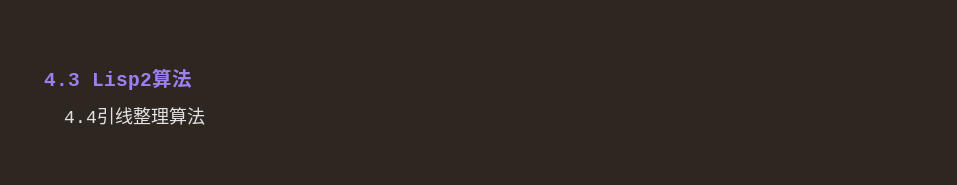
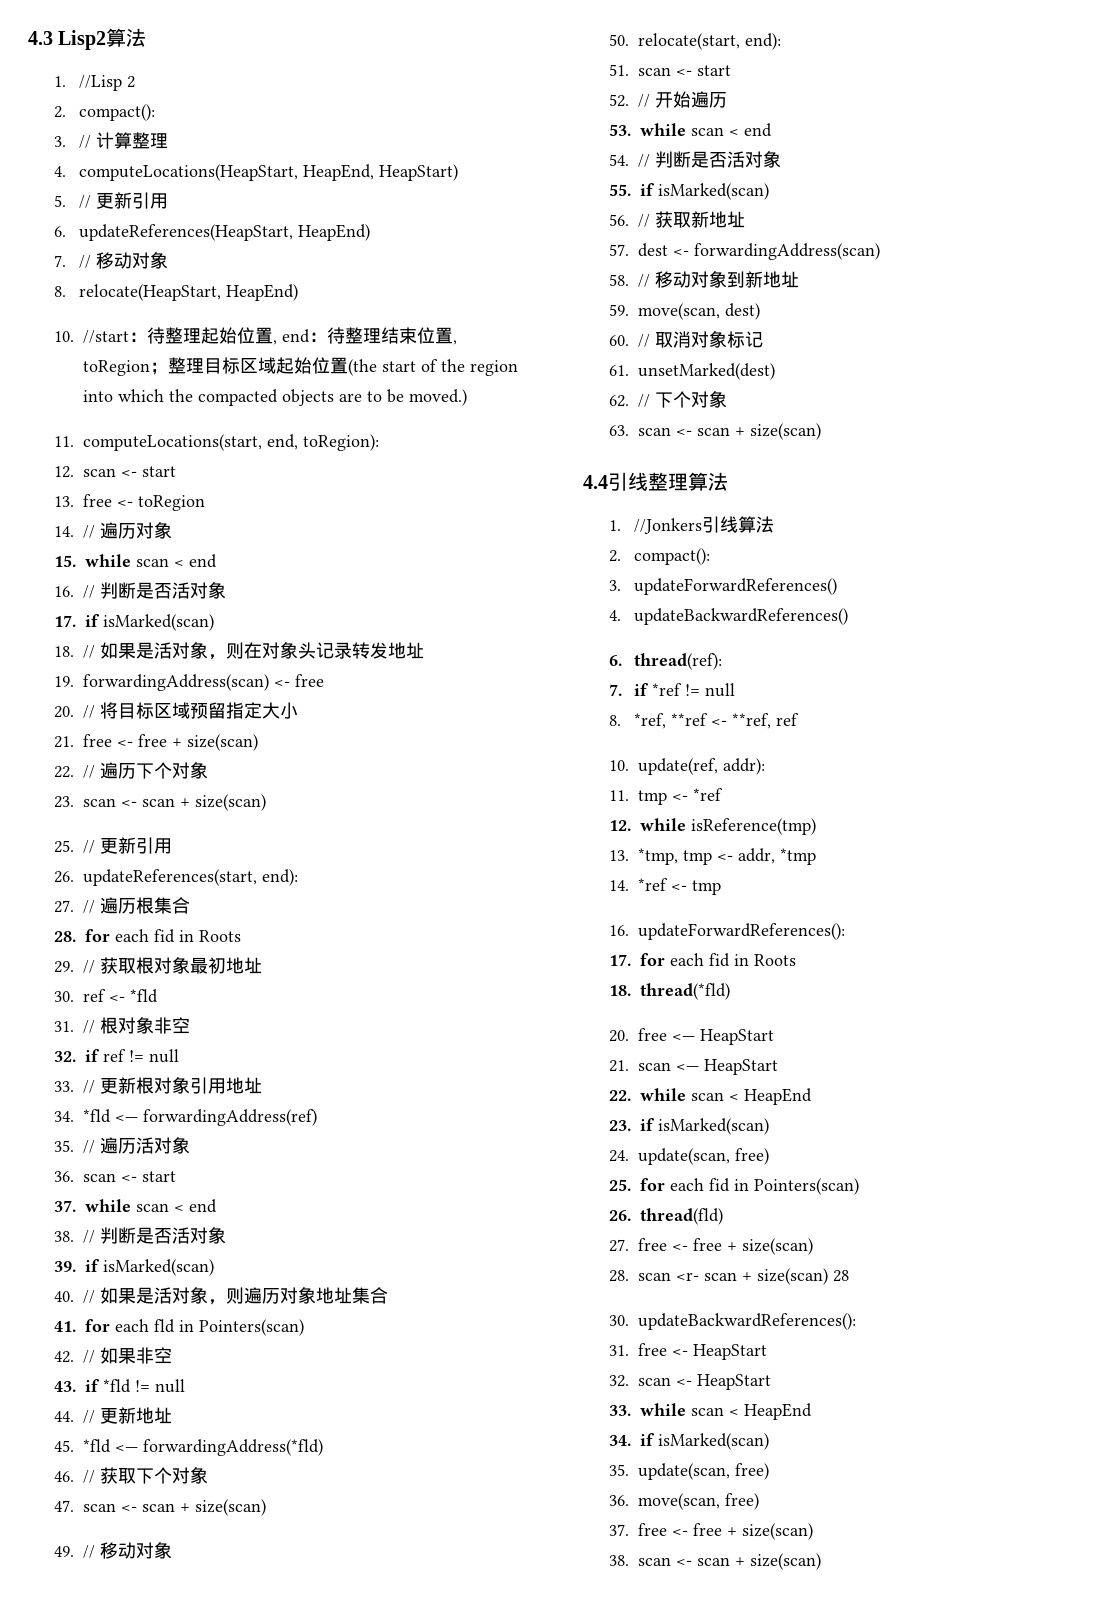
[64,107,206,125] 4.4引线整理算法 -> [53,75,136,91] [53,104,156,121] [53,132,169,149] [53,164,459,181] [53,192,169,209] [53,224,371,241] [53,252,169,269] [53,284,299,301] [53,327,457,345] [82,357,518,376] [82,389,467,406] [53,434,379,451] [53,466,176,478] [53,494,205,511] [53,522,172,539] [53,554,217,568] [53,582,226,599] [53,614,214,631] [53,642,424,660] [53,674,324,691] [53,702,298,719] [53,734,258,751] [53,762,208,779] [53,794,266,811] [53,837,172,854] [53,869,298,886] [53,897,190,914] [53,929,241,943] [53,957,262,974] [53,989,158,1003] [53,1017,190,1034] [53,1049,179,1063] [53,1077,262,1094] [53,1109,317,1126] [53,1137,190,1154] [53,1171,176,1182] [53,1199,217,1213] [53,1227,226,1244] [53,1259,214,1276] [53,1287,388,1305] [53,1319,304,1336] [53,1347,172,1364] [53,1379,185,1393] [53,1407,172,1424] [53,1439,323,1456] [53,1467,208,1484] [53,1499,266,1516] [53,1542,172,1559] [608,33,781,50] [608,64,731,76] [608,91,727,108] [608,123,772,137] [608,151,781,168] [608,183,769,200] [608,211,745,228] [608,243,880,260] [608,271,799,288] [608,303,760,320] [608,331,763,348] [608,363,775,380] [608,391,727,408] [608,423,821,440] [583,472,728,491] [608,516,775,534] [608,548,711,565] [608,578,838,595] [608,608,849,625] [608,653,723,670] [608,683,736,697] [608,713,800,729] [608,758,765,775] [608,788,723,805] [608,818,816,835] [608,848,816,865] [608,878,721,895] [608,923,845,940] [608,953,796,967] [608,983,730,1000] [608,1028,774,1045] [608,1059,778,1075] [608,1088,812,1105] [608,1118,769,1135] [608,1148,769,1165] [608,1178,859,1195] [608,1208,723,1225] [608,1238,813,1255] [608,1268,849,1285] [608,1313,856,1330] [608,1343,767,1360] [608,1374,771,1390] [608,1403,812,1420] [608,1433,769,1450] [608,1463,769,1480] [608,1493,759,1510] [608,1523,813,1540] [608,1553,821,1570] 1. //Lisp 2 // 2. compact(): // 3. // 计算整理 // 4. computeLocations(HeapStart, HeapEnd, HeapStart) // 5. // 更新引用 // 6. updateReferences(HeapStart, HeapEnd) // 7. // 移动对象 // 8. relocate(HeapStart, HeapEnd) // 10. //start：待整理起始位置, end：待整理结束位置, toRegion；整理目标区域起始位置(the start of the region into which the compacted objects are to be moved.) // 11. computeLocations(start, end, toRegion): // 12. scan <- start // 13. free <- toRegion // 14. // 遍历对象 // 15. while scan < end // 16. // 判断是否活对象 // 17. if isMarked(scan) // 18. // 如果是活对象，则在对象头记录转发地址 // 19. forwardingAddress(scan) <- free // 20. // 将目标区域预留指定大小 // 21. free <- free + size(scan) // 22. // 遍历下个对象 // 23. scan <- scan + size(scan) // 25. // 更新引用 // 26. updateReferences(start, end): // 27. // 遍历根集合 // 28. for each fid in Roots // 29. // 获取根对象最初地址 // 30. ref <- *fld // 31. // 根对象非空 // 32. if ref != null // 33. // 更新根对象引用地址 // 34. *fld <— forwardingAddress(ref) // 35. // 遍历活对象 // 36. scan <- start // 37. while scan < end // 38. // 判断是否活对象 // 39. if isMarked(scan) // 40. // 如果是活对象，则遍历对象地址集合 // 41. for each fld in Pointers(scan) // 42. // 如果非空 // 43. if *fld != null // 44. // 更新地址 // 45. *fld <— forwardingAddress(*fld) // 46. // 获取下个对象 // 47. scan <- scan + size(scan) // 49. // 移动对象 // 50. relocate(start, end): // 51. scan <- start // 52. // 开始遍历 // 53. while scan < end // 54. // 判断是否活对象 // 55. if isMarked(scan) // 56. // 获取新地址 // 57. dest <- forwardingAddress(scan) // 58. // 移动对象到新地址 // 59. move(scan, dest) // 60. // 取消对象标记 // 61. unsetMarked(dest) // 62. // 下个对象 // 63. scan <- scan + size(scan) // 4.4引线整理算法 // 1. //Jonkers引线算法 // 2. compact(): // 3. updateForwardReferences() // 4. updateBackwardReferences() // 6. thread(ref): // 7. if *ref != null // 8. *ref, **ref <- **ref, ref // 10. update(ref, addr): // 11. tmp <- *ref // 12. while isReference(tmp) // 13. *tmp, tmp <- addr, *tmp // 14. *ref <- tmp // 16. updateForwardReferences(): // 17. for each fid in Roots // 18. thread(*fld) // 20. free <— HeapStart // 21. scan <— HeapStart // 22. while scan < HeapEnd // 23. if isMarked(scan) // 24. update(scan, free) // 25. for each fid in Pointers(scan) // 26. thread(fld) // 27. free <- free + size(scan) // 28. scan <r- scan + size(scan) 28 // 30. updateBackwardReferences(): // 31. free <- HeapStart // 32. scan <- HeapStart // 33. while scan < HeapEnd // 34. if isMarked(scan) // 35. update(scan, free) // 36. move(scan, free) // 37. free <- free + size(scan) // 38. scan <- scan + size(scan)

